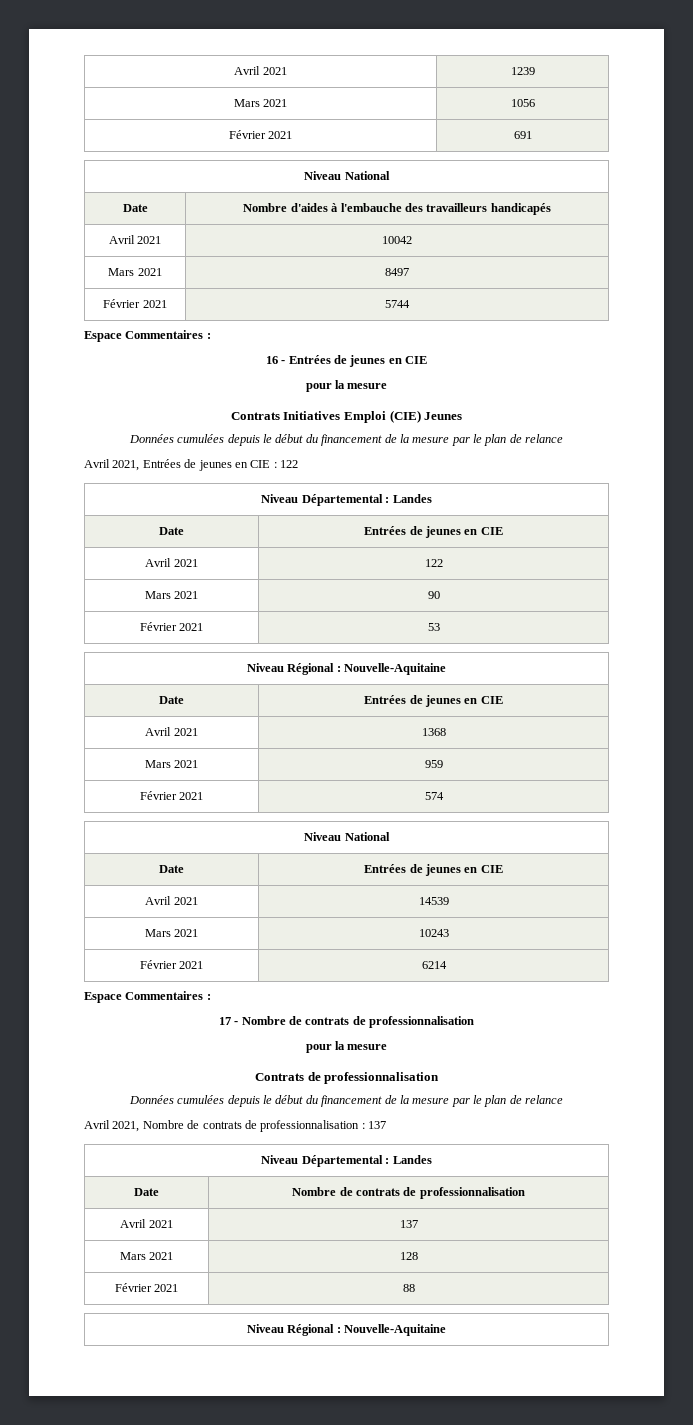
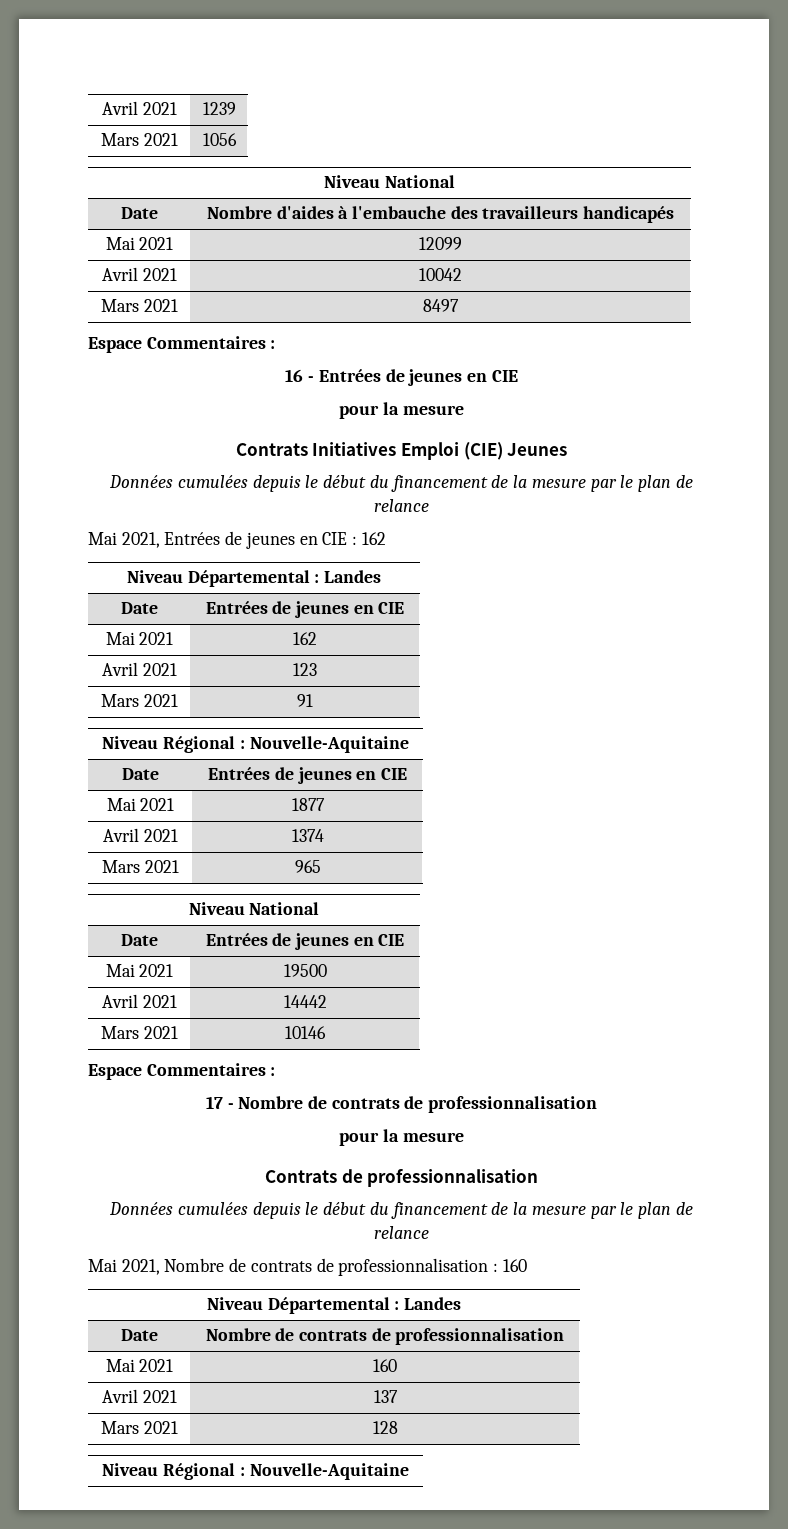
[228,130,293,139] [513,131,532,139] // Février 2021 | 691 -> (237, 139) none
(551, 209) none -> [105,237,174,250] [419,237,463,250] // Mai 2021 | 12099
[103,299,167,308] [385,300,410,308] // Février 2021 | 5744 -> (460, 305) none
[84,459,110,468] Avril -> [88,532,117,545] Mai
[280,460,298,468] 122 -> [361,532,386,545] 162
[145,558,198,567] [424,559,443,567] [144,591,199,599] [427,591,440,599] [139,622,204,631] [427,623,440,631] // Avril 2021 | 122 // Mars 2021 | 90 // Février 2021 | 53 -> [105,632,174,645] [293,632,317,645] [102,662,177,676] [293,663,317,676] [101,694,178,707] [297,694,313,707] // Mai 2021 | 162 // Avril 2021 | 123 // Mars 2021 | 91
[145,727,198,736] [421,728,446,736] [144,760,199,768] [424,760,443,768] [139,791,204,800] [424,792,444,800] // Avril 2021 | 1368 // Mars 2021 | 959 // Février 2021 | 574 -> [106,798,175,811] [291,798,325,811] [103,828,178,842] [291,829,324,842] [102,860,179,873] [294,860,321,873] // Mai 2021 | 1877 // Avril 2021 | 1374 // Mars 2021 | 965
[145,896,198,905] [418,897,449,905] [144,929,199,937] [418,929,449,937] [139,960,204,969] [421,961,447,969] // Avril 2021 | 14539 // Mars 2021 | 10243 // Février 2021 | 6214 -> [105,964,174,977] [283,964,327,977] [102,994,177,1008] [283,995,327,1008] [101,1026,178,1039] [285,1026,326,1039] // Mai 2021 | 19500 // Avril 2021 | 14442 // Mars 2021 | 10146
[84,1120,110,1129] Avril -> [88,1259,117,1272] Mai
[368,1121,386,1129] 137 -> [502,1259,527,1272] 160
(525, 1193) none -> [105,1359,174,1372] [373,1359,398,1372] // Mai 2021 | 160
[114,1283,179,1292] [402,1284,415,1292] // Février 2021 | 88 -> (398, 1427) none

